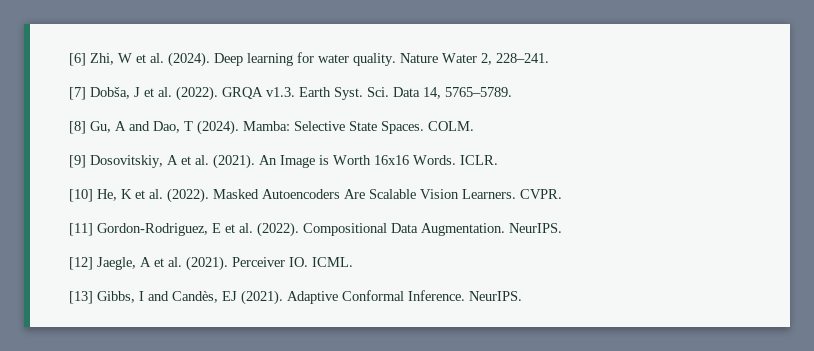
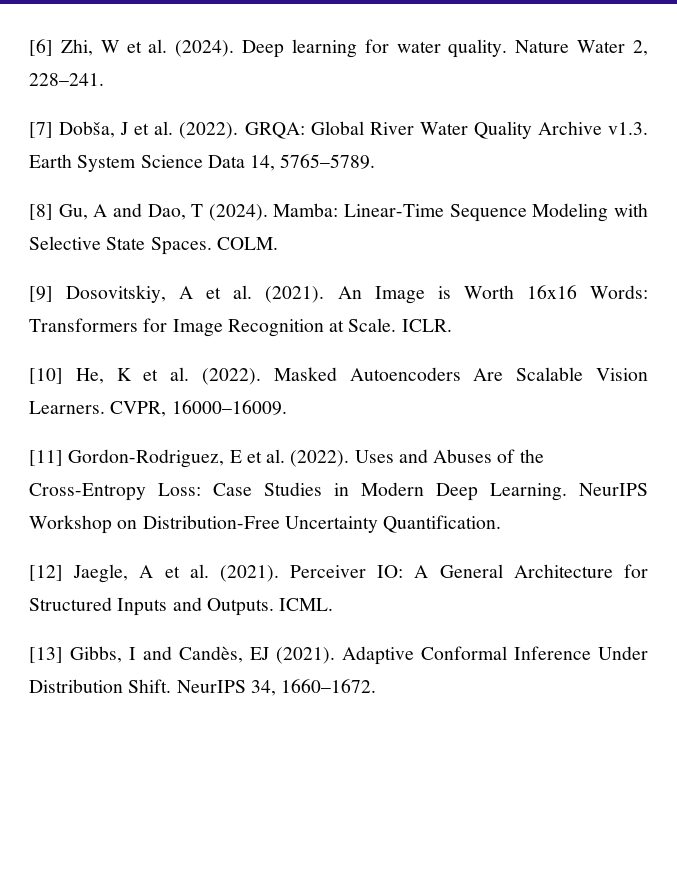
[222,87,389,100] GRQA v1.3. Earth Syst. Sci. -> [244,121,648,139] [29,154,203,172] GRQA: Global River Water Quality Archive v1.3. Earth System Science
(290, 126) none -> [344,203,648,222] Linear-Time Sequence Modeling with
[413,155,456,165] Words. -> [590,285,649,299] [29,318,397,337] Words: Transformers for Image Recognition at Scale.
[520,189,562,199] CVPR. -> [110,400,287,417] CVPR, 16000–16009.
[303,223,562,236] Compositional Data Augmentation. NeurIPS. -> [354,449,544,463] [29,482,648,501] [29,515,502,534] Uses and Abuses of the Cross-Entropy Loss: Case Studies in Modern Deep Learning. NeurIPS Workshop on Distribution-Free Uncertainty Quantification.
[289,257,308,267] IO. -> [377,564,648,578] [29,597,274,616] IO: A General Architecture for Structured Inputs and Outputs.
[408,290,522,301] Inference. NeurIPS. -> [514,646,648,660] [29,679,377,696] Inference Under Distribution Shift. NeurIPS 34, 1660–1672.

